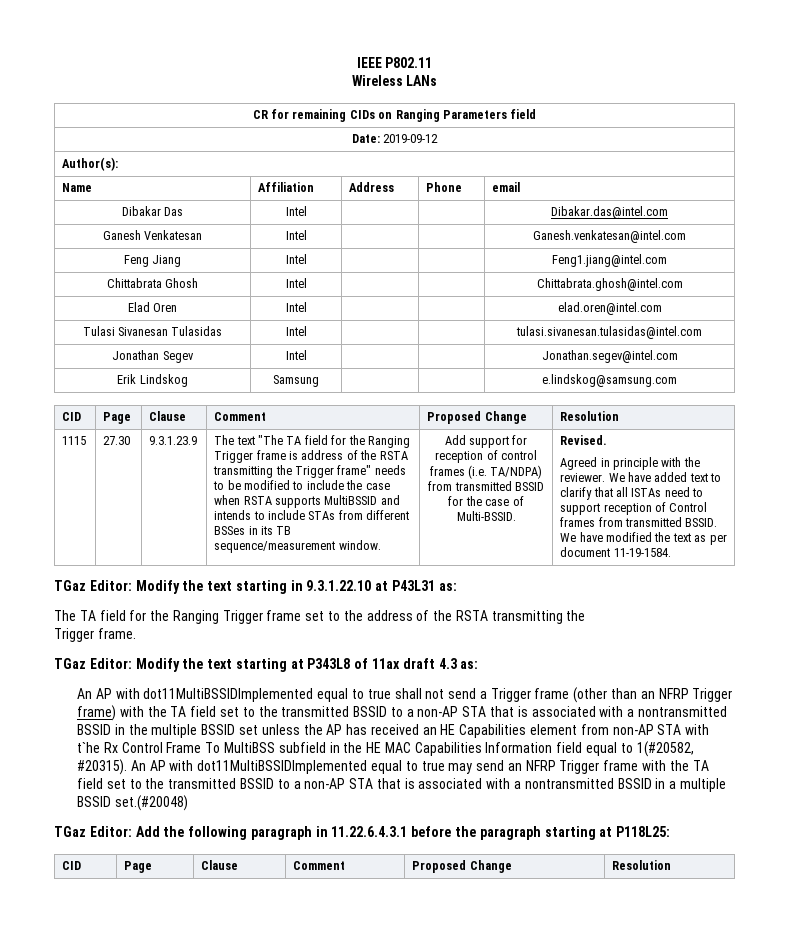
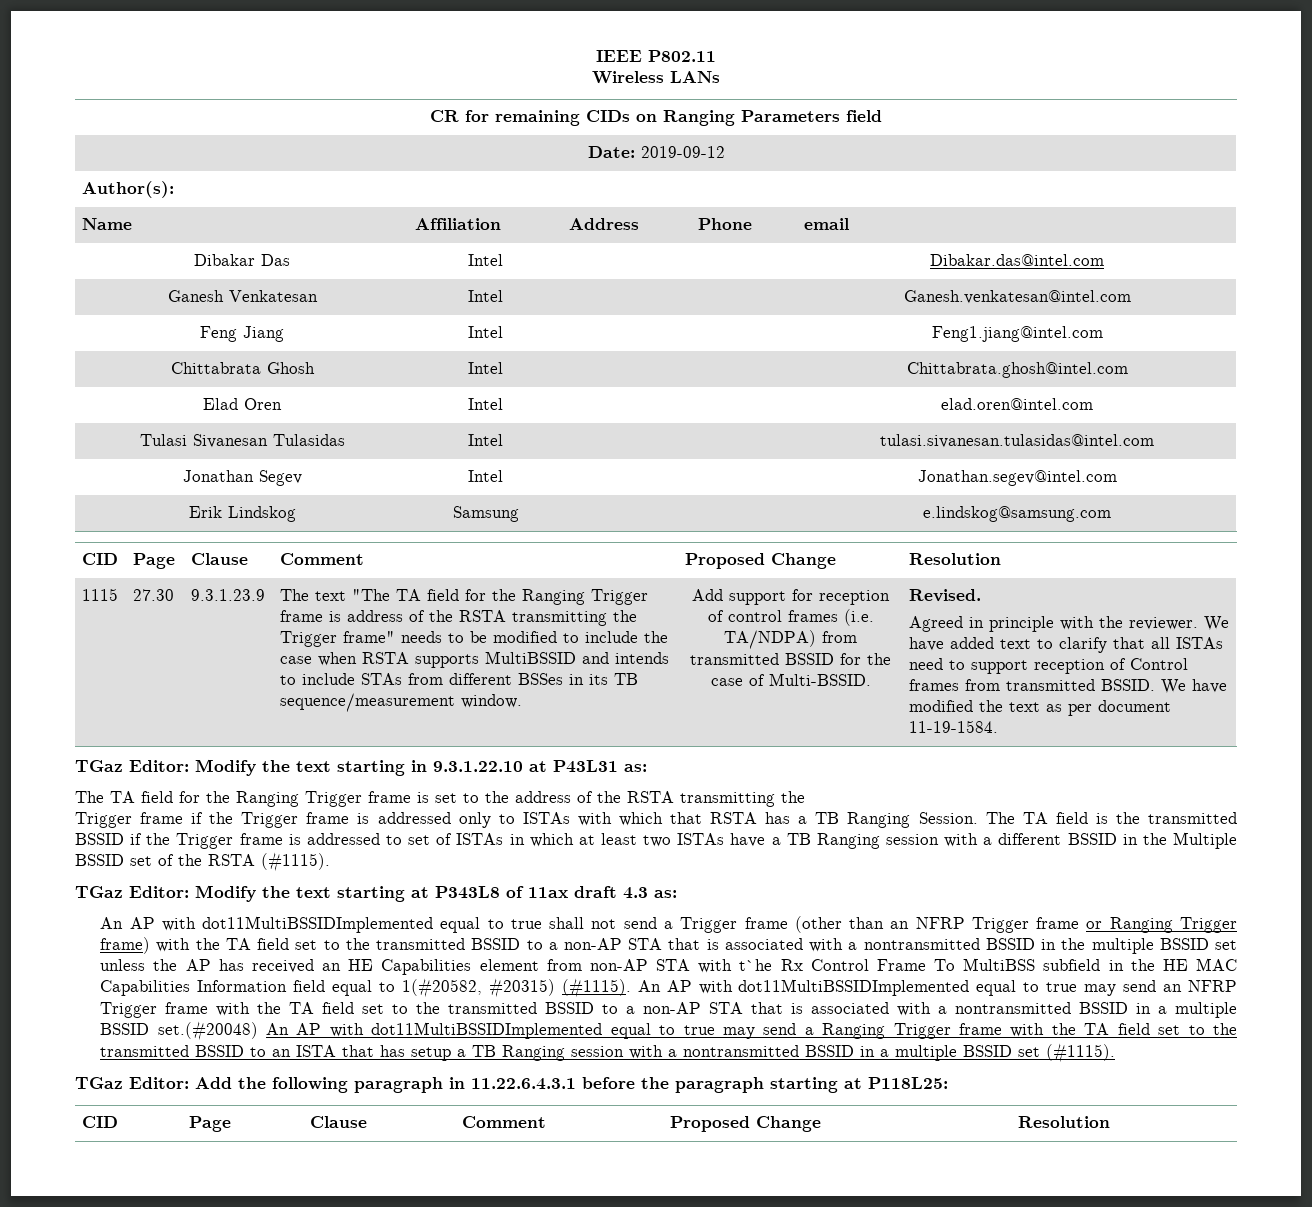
(302, 615) none -> [417,792,429,803] is
[97,628,136,639] frame. -> [140,812,1238,828] [75,832,1237,849] [75,852,330,872] frame if the Trigger frame is addressed only to ISTAs with which that RSTA has a TB Ranging Session. The TA field is the transmitted BSSID if the Trigger frame is addressed to set of ISTAs in which at least two ISTAs have a TB Ranging session with a different BSSID in the Multiple BSSID set of the RSTA (#1115).
(733, 695) none -> [1036,917,1237,933] frame or Ranging Trigger
[77,759,128,775] #20315). -> [488,978,631,998] #20315) (#1115).
(188, 803) none -> [266,1022,1238,1039] [100,1043,1116,1063] An AP with dot11MultiBSSIDImplemented equal to true may send a Ranging Trigger frame with the TA field set to the transmitted BSSID to an ISTA that has setup a TB Ranging session with a nontransmitted BSSID in a multiple BSSID set (#1115).

